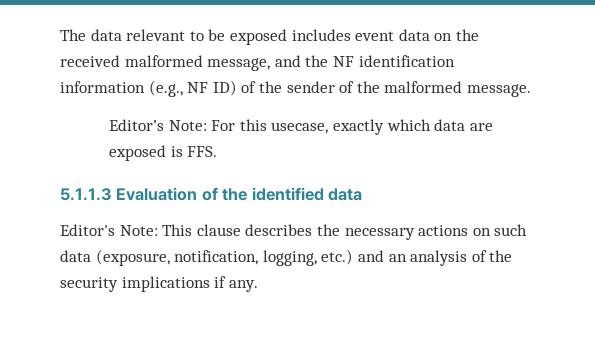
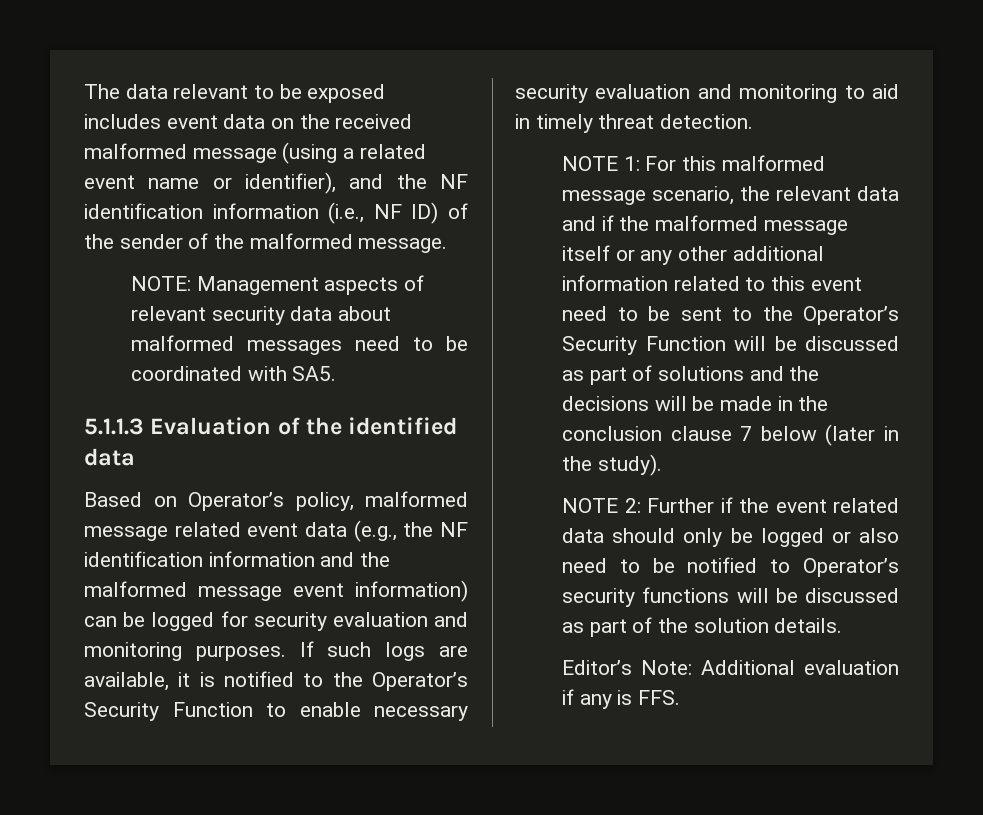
[207,58,271,71] message, -> [192,142,426,164] [84,172,336,194] message (using a related event name or identifier),
[148,80,183,97] (e.g., -> [328,202,365,224] (i.e.,
[109,119,493,135] [109,145,218,161] Editor’s Note: For this usecase, exactly which data are exposed is FFS. -> [131,275,425,295] [131,306,392,325] [131,335,468,355] [131,366,337,381] NOTE: Management aspects of relevant security data about malformed messages need to be coordinated with SA5.
[60,224,528,240] [60,249,513,266] [60,276,258,292] Editor's Note: This clause describes the necessary actions on such data (exposure, notification, logging, etc.) and an analysis of the security implications if any. -> [84,491,468,511] [84,520,469,542] [84,551,391,567] [84,580,468,602] [84,611,468,631] [84,641,468,661] [84,671,469,691] [84,702,468,721] [515,84,899,103] [515,114,754,133] [562,155,825,171] [562,186,899,205] [562,215,848,235] [562,245,824,265] [562,275,862,291] [562,306,899,325] [562,336,899,355] [562,365,820,385] [562,396,829,411] [562,424,899,446] [562,454,662,476] [562,497,899,513] [562,528,899,547] [562,557,899,577] [562,587,899,607] [562,617,843,637] [562,660,899,675] [562,689,681,709] Based on Operator’s policy, malformed message related event data (e.g., the NF identification information and the malformed message event information) can be logged for security evaluation and monitoring purposes. If such logs are available, it is notified to the Operator’s Security Function to enable necessary security evaluation and monitoring to aid in timely threat detection. // NOTE 1: For this malformed message scenario, the relevant data and if the malformed message itself or any other additional information related to this event need to be sent to the Operator’s Security Function will be discussed as part of solutions and the decisions will be made in the conclusion clause 7 below (later in the study). // NOTE 2: Further if the event related data should only be logged or also need to be notified to Operator’s security functions will be discussed as part of the solution details. // Editor’s Note: Additional evaluation if any is FFS.

